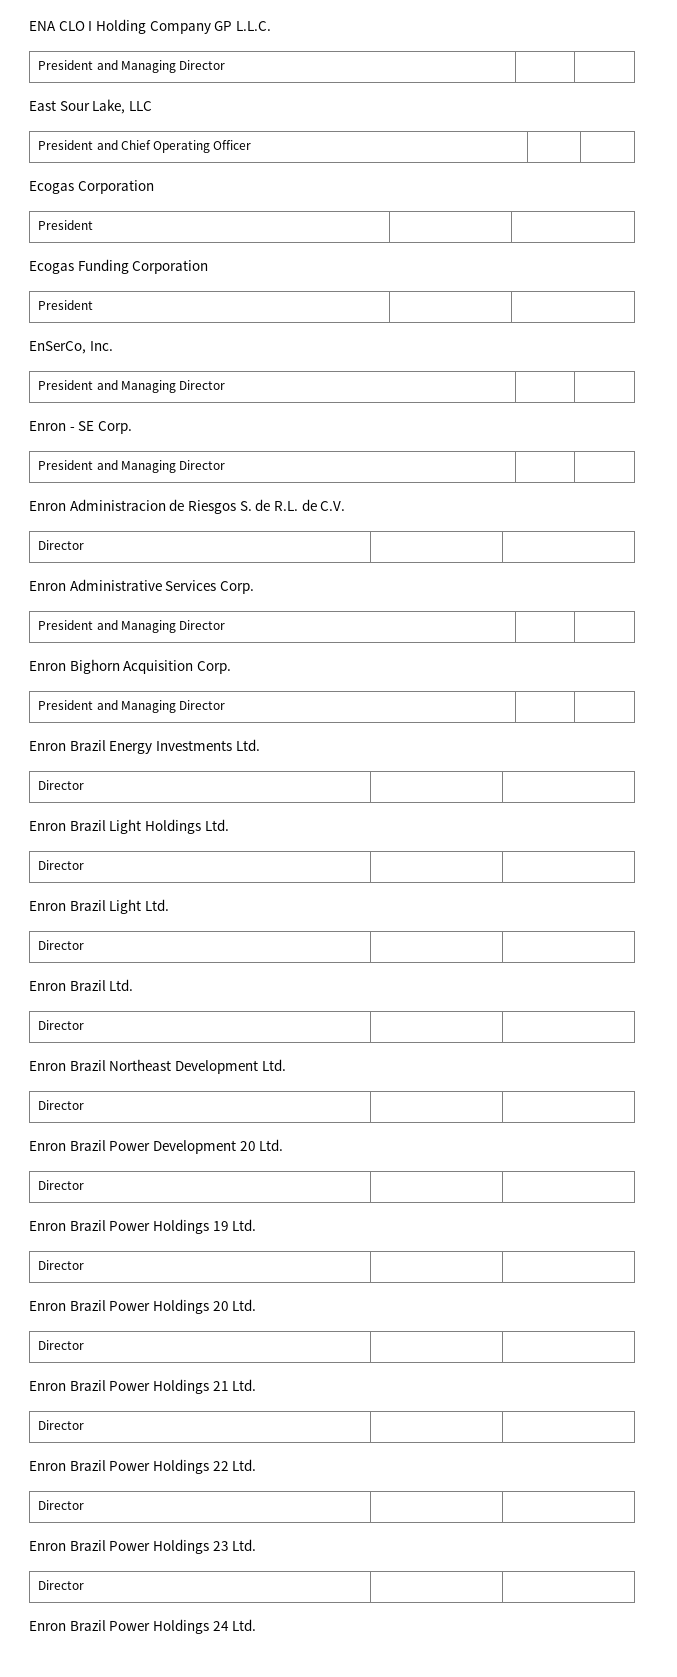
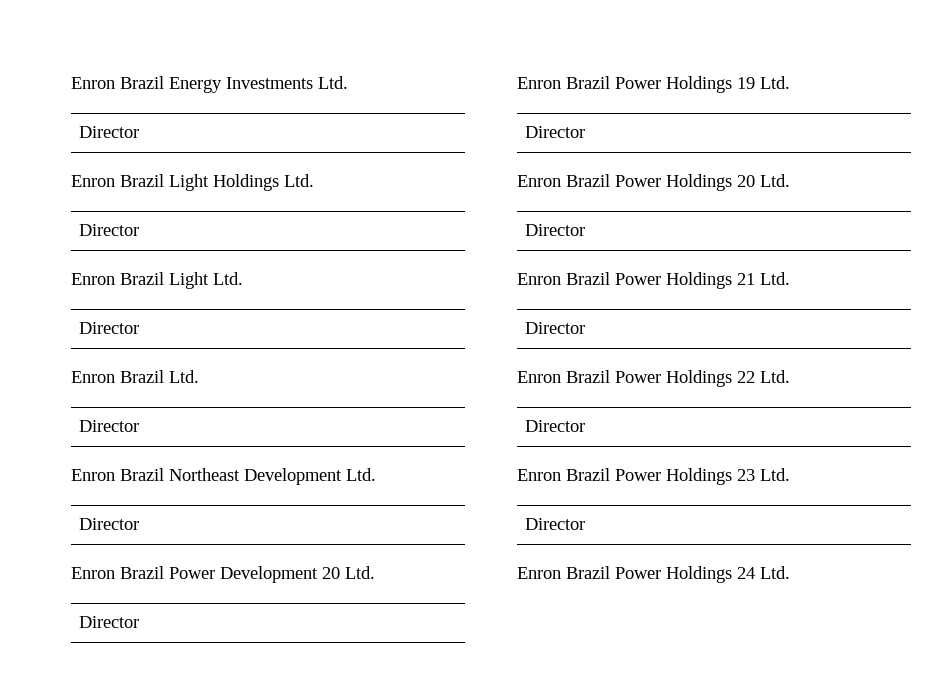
[29,19,271,34] [38,60,226,73] [29,99,152,114] [38,140,252,153] [29,180,154,194] [38,220,94,230] [29,259,209,274] [38,300,94,310] [29,341,113,354] [38,380,226,393] [29,421,132,434] [38,460,226,473] [29,499,346,514] [38,540,85,550] [29,579,254,594] [38,620,226,633] [29,659,231,674] [38,700,226,713] ENA CLO I Holding Company GP L.L.C. // President and Managing Director | | // East Sour Lake, LLC // President and Chief Operating Officer | | // Ecogas Corporation // President | | // Ecogas Funding Corporation // President | | // EnSerCo, Inc. // President and Managing Director | | // Enron - SE Corp. // President and Managing Director | | // Enron Administracion de Riesgos S. de R.L. de C.V. // Director | | // Enron Administrative Services Corp. // President and Managing Director | | // Enron Bighorn Acquisition Corp. // President and Managing Director | | // -> (71, 83) none

